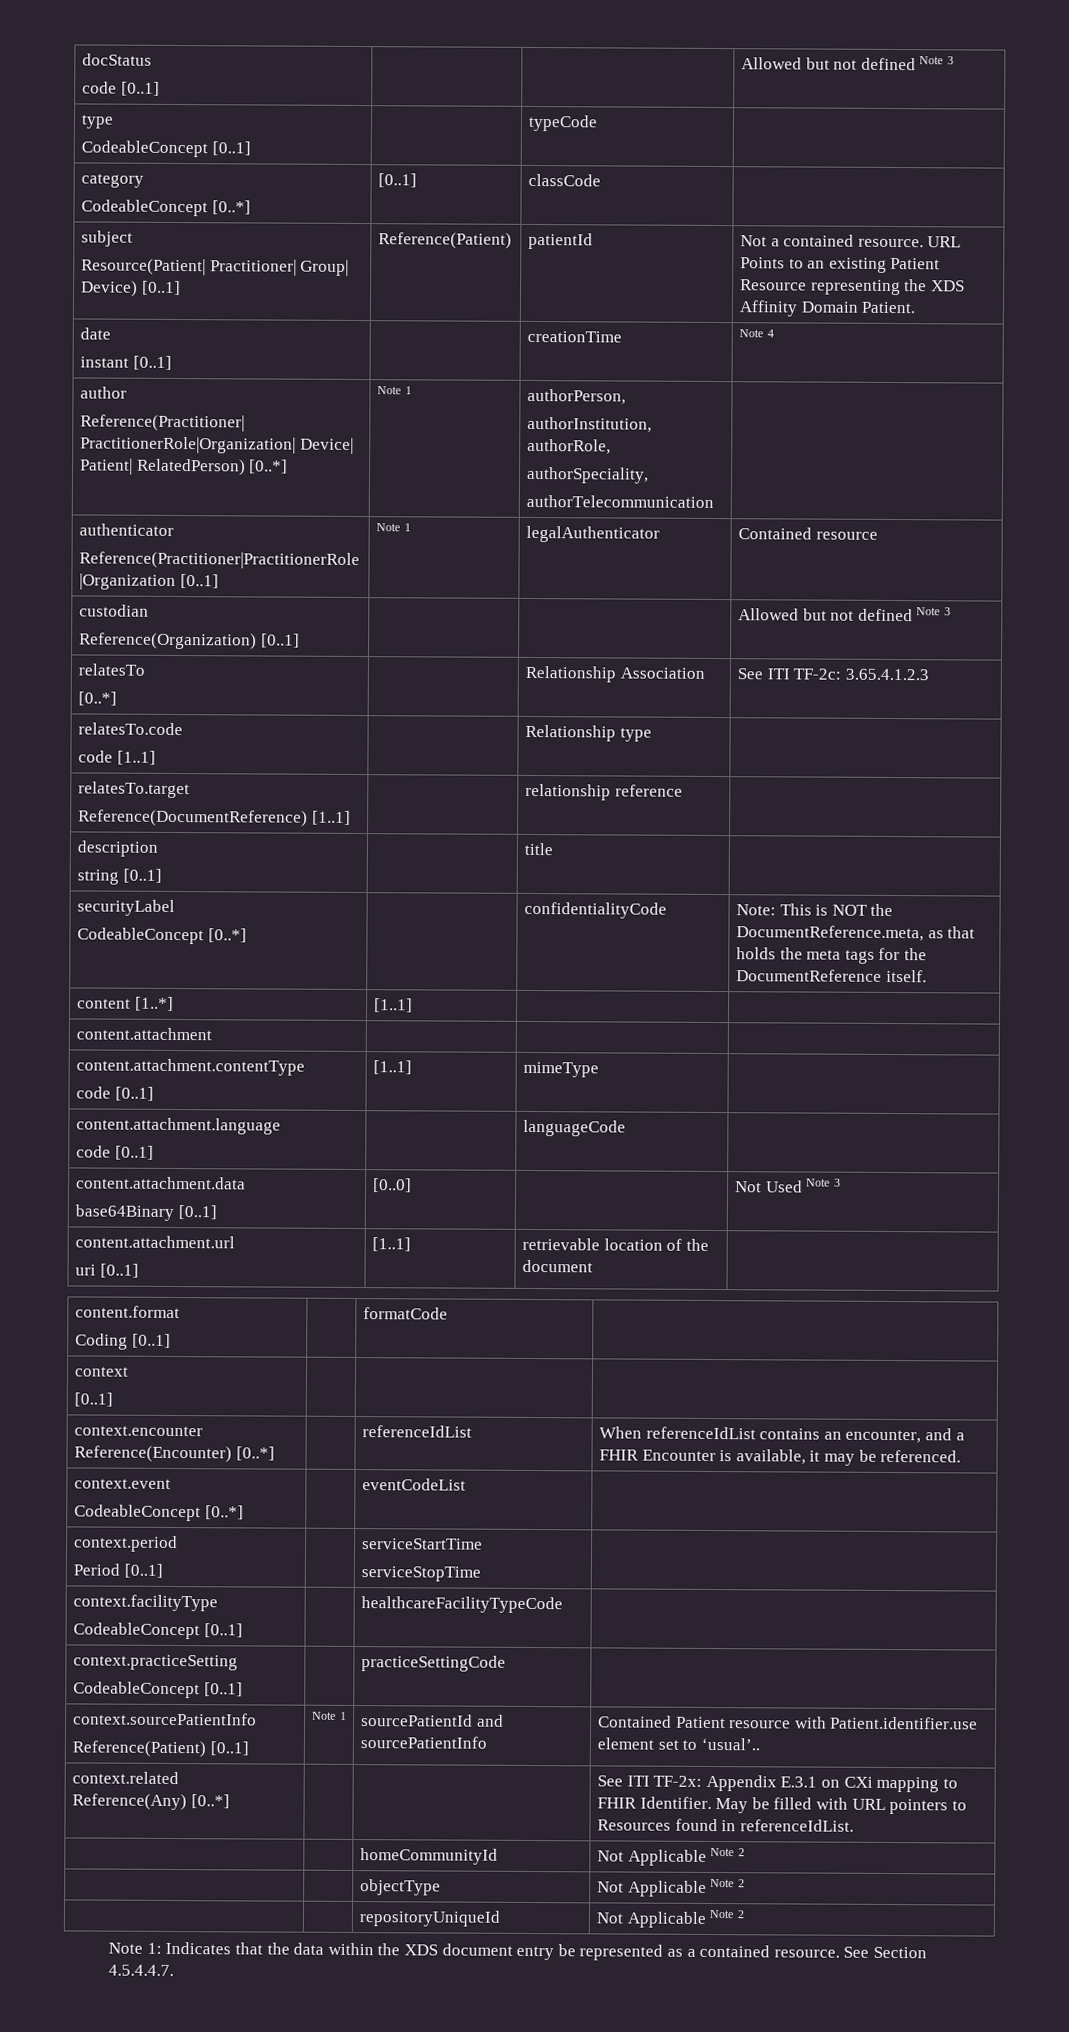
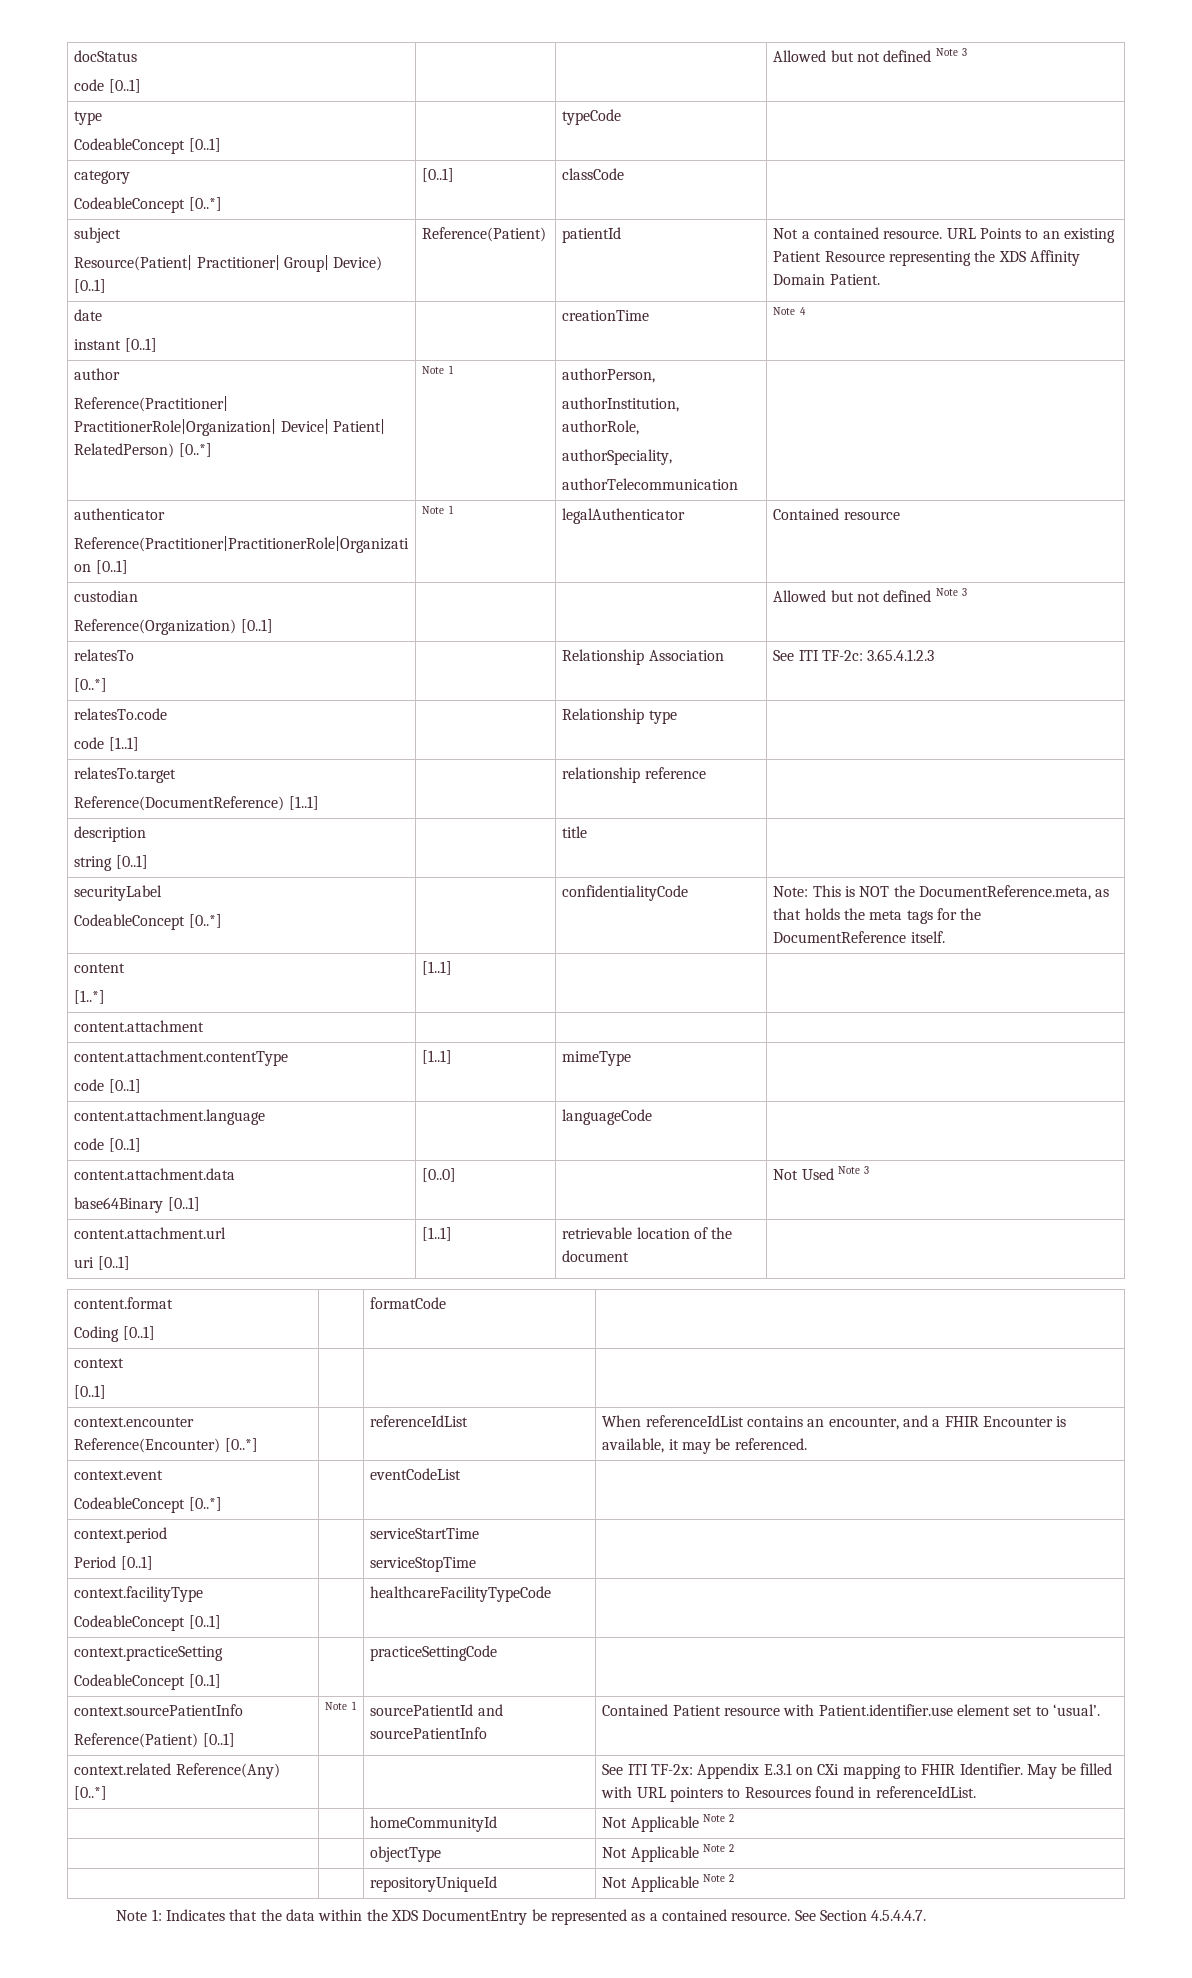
(132, 1003) none -> (126, 968) //
[700,1737,760,1751] ‘usual’.. -> [1052,1704,1100,1716] ‘usual’.
[441,1943,555,1961] document entry -> [422,1910,528,1925] DocumentEntry

